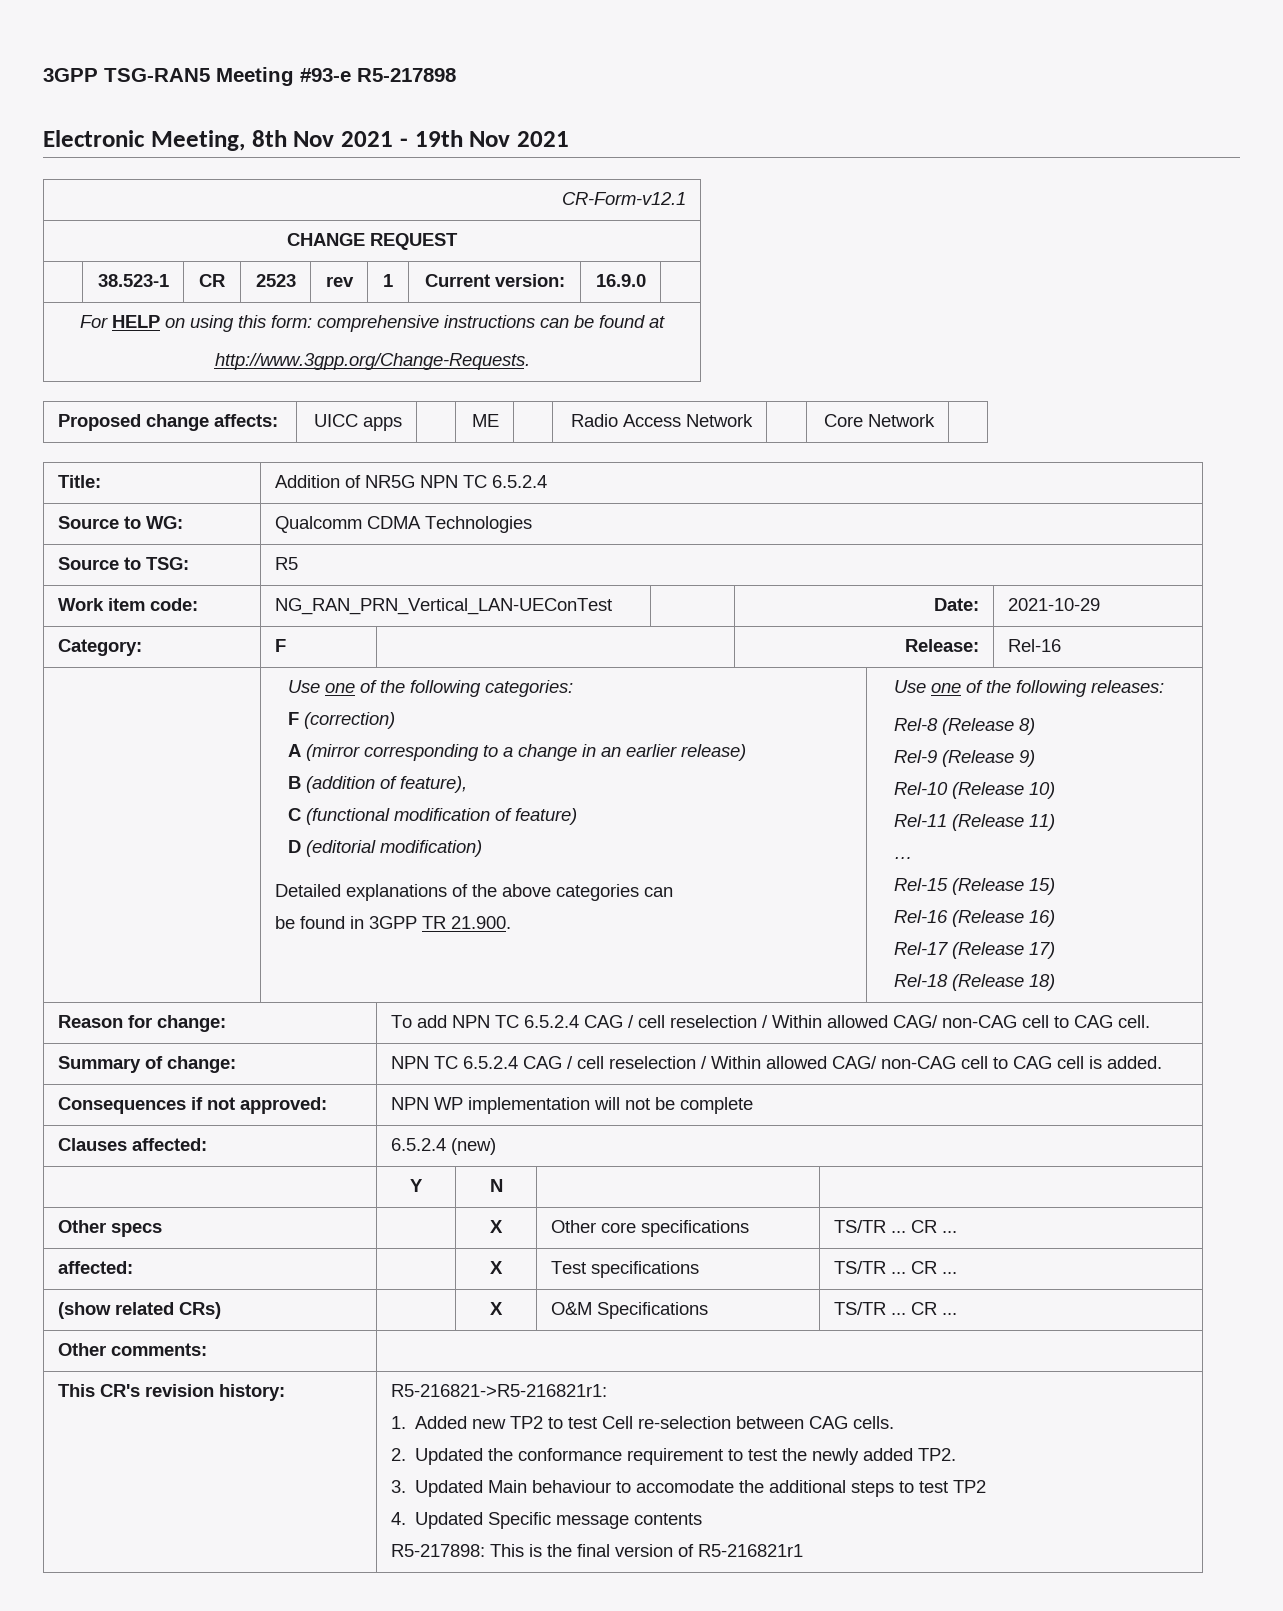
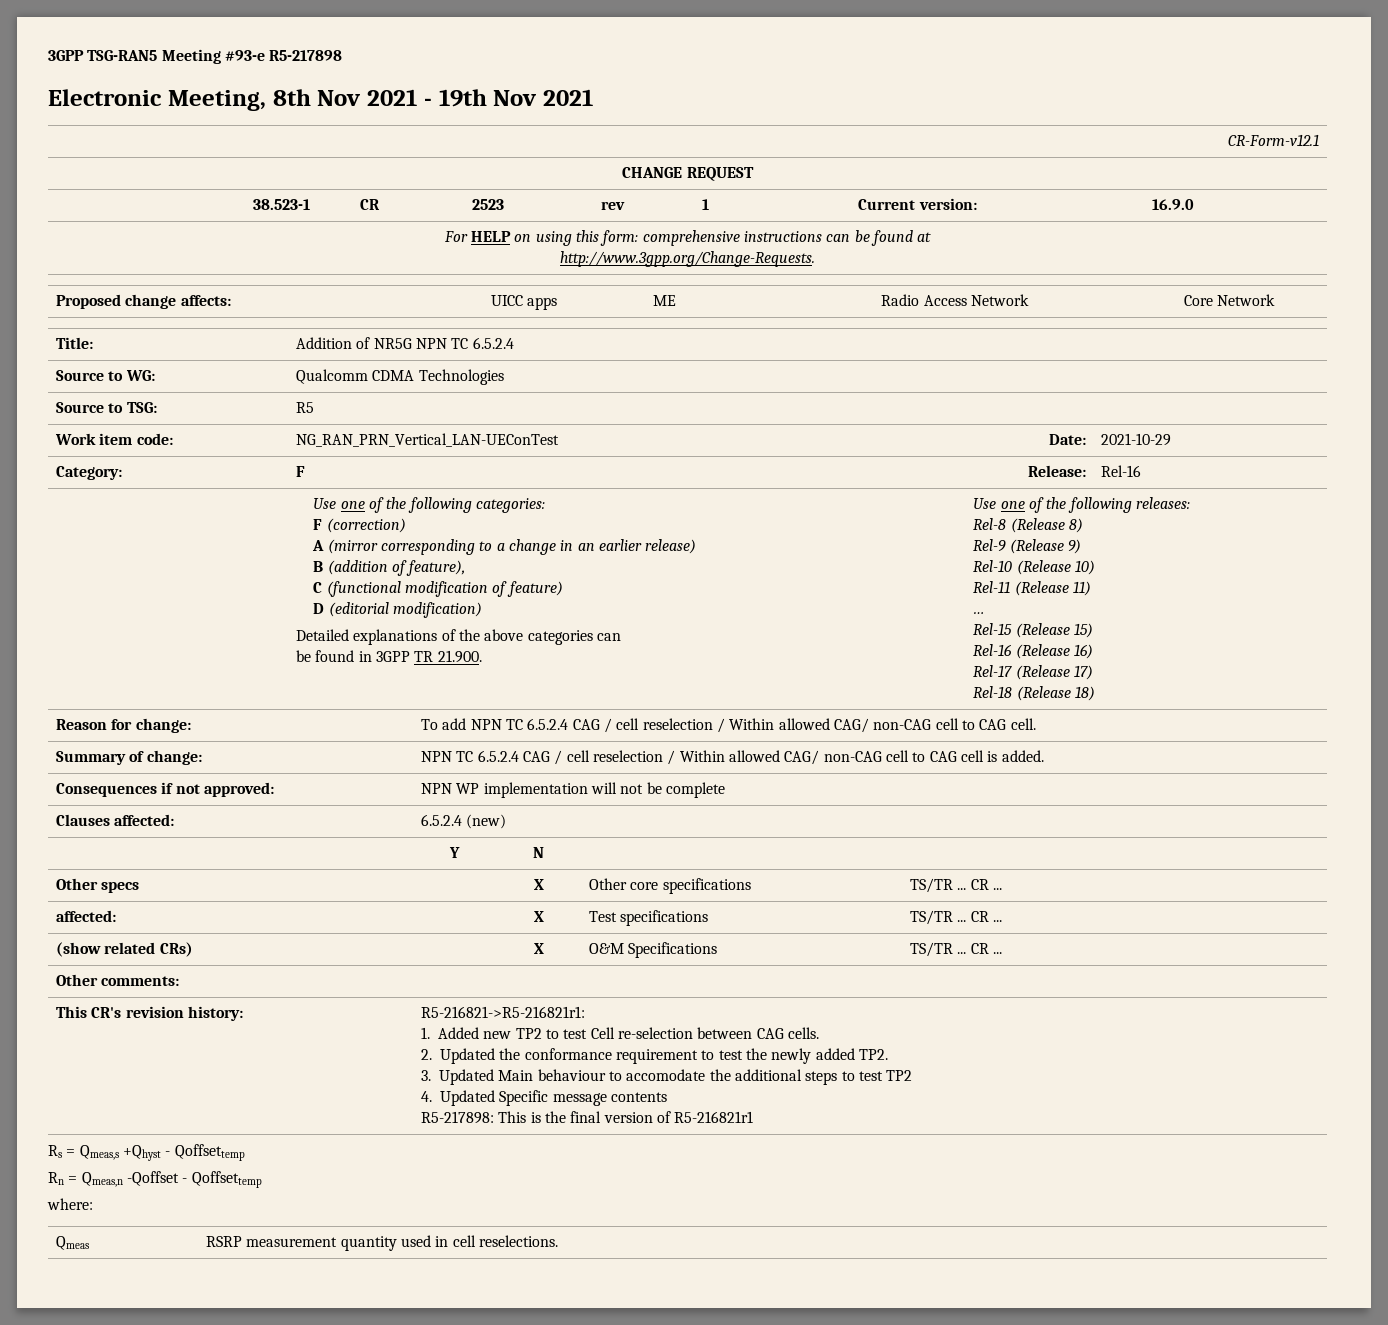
(803, 1550) none -> [48,1144,245,1161] [48,1171,262,1188] [47,1198,93,1210] [56,1236,90,1250] [206,1235,558,1251] // Rs = Qmeas,s +Qhyst - Qoffsettemp // Rn = Qmeas,n -Qoffset - Qoffsettemp // where: // Qmeas | RSRP measurement quantity used in cell reselections.

